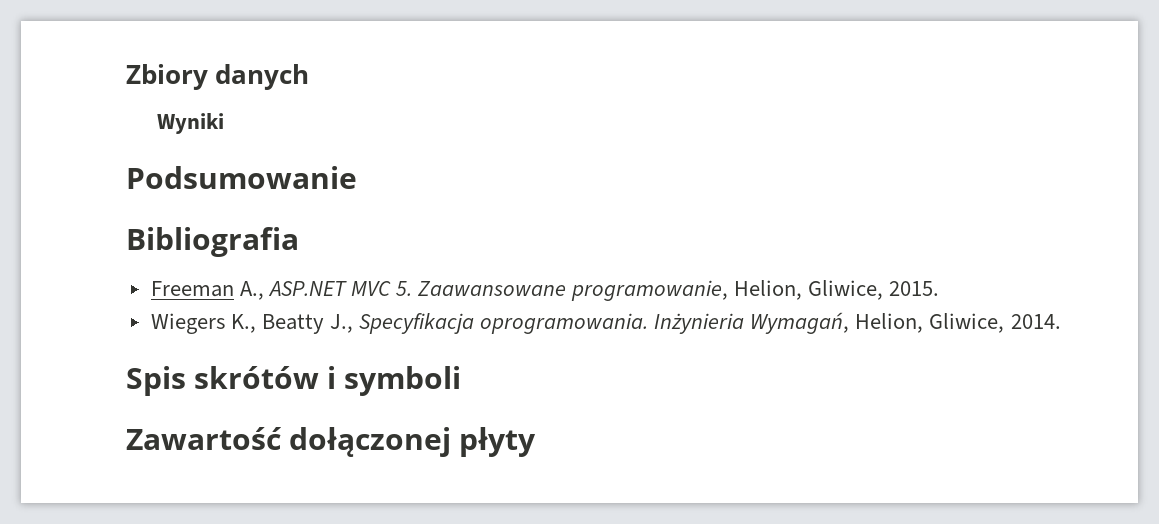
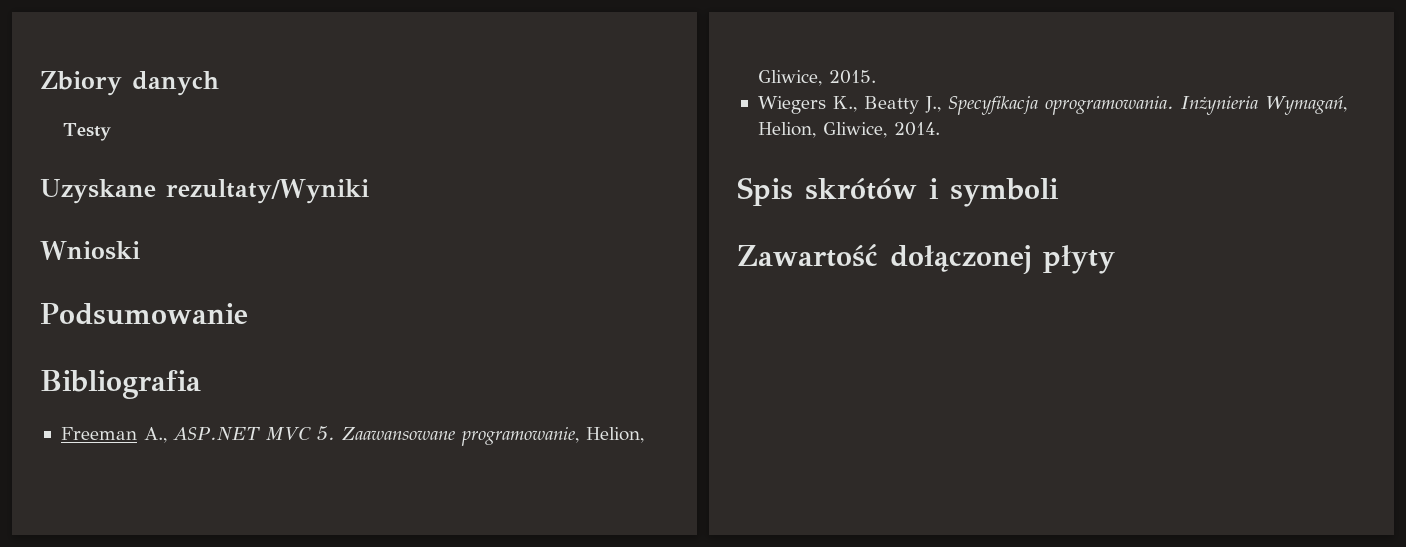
[156,113,224,134] Wyniki -> [62,123,111,141] [40,179,369,204] [40,241,140,260] Testy // Uzyskane rezultaty/Wyniki // Wnioski

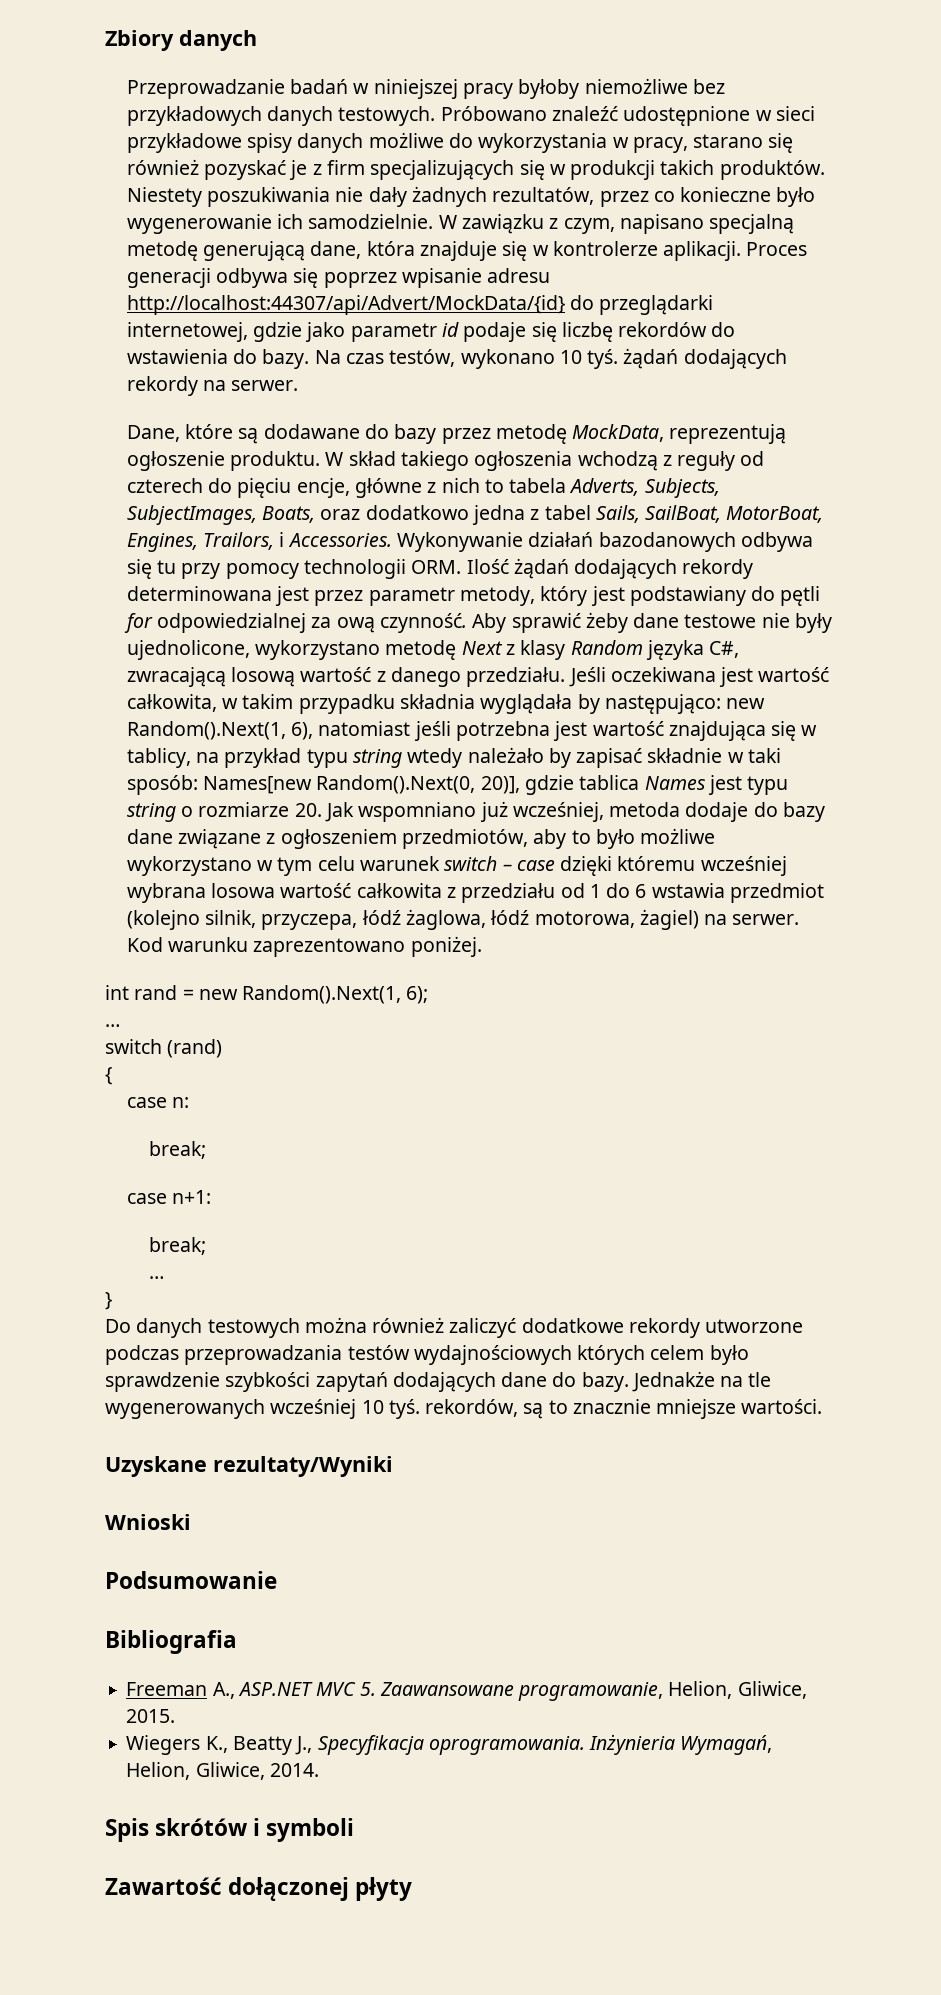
[62,123,111,141] Testy -> [126,78,725,99] [126,106,815,126] [126,132,794,153] [126,159,825,180] [126,186,816,207] [126,214,795,234] [126,241,808,261] [126,268,551,288] [126,295,714,315] [126,322,736,342] [126,348,787,369] [126,376,299,396] [126,424,787,444] [126,451,765,471] [126,478,720,498] [126,505,824,525] [126,532,813,552] [126,558,754,579] [126,586,821,606] [123,612,832,633] [126,640,740,660] [126,667,830,687] [126,694,766,714] [126,721,818,741] [126,747,781,768] [126,775,789,795] [126,801,825,822] [126,828,716,849] [126,856,787,876] [126,883,824,903] [126,909,800,930] [126,936,482,957] [105,985,429,1004] [105,1024,120,1027] [105,1039,223,1058] [105,1067,112,1085] [126,1097,190,1108] [148,1141,206,1159] [126,1190,212,1204] [148,1237,206,1255] [148,1276,164,1279] [105,1292,112,1310] [105,1317,804,1338] [105,1345,749,1365] [105,1371,772,1392] [105,1399,823,1419] Przeprowadzanie badań w niniejszej pracy byłoby niemożliwe bez przykładowych danych testowych. Próbowano znaleźć udostępnione w sieci przykładowe spisy danych możliwe do wykorzystania w pracy, starano się również pozyskać je z firm specjalizujących się w produkcji takich produktów. Niestety poszukiwania nie dały żadnych rezultatów, przez co konieczne było wygenerowanie ich samodzielnie. W zawiązku z czym, napisano specjalną metodę generującą dane, która znajduje się w kontrolerze aplikacji. Proces generacji odbywa się poprzez wpisanie adresu http://localhost:44307/api/Advert/MockData/{id} do przeglądarki internetowej, gdzie jako parametr id podaje się liczbę rekordów do wstawienia do bazy. Na czas testów, wykonano 10 tyś. żądań dodających rekordy na serwer. // Dane, które są dodawane do bazy przez metodę MockData, reprezentują ogłoszenie produktu. W skład takiego ogłoszenia wchodzą z reguły od czterech do pięciu encje, główne z nich to tabela Adverts, Subjects, SubjectImages, Boats, oraz dodatkowo jedna z tabel Sails, SailBoat, MotorBoat, Engines, Trailors, i Accessories. Wykonywanie działań bazodanowych odbywa się tu przy pomocy technologii ORM. Ilość żądań dodających rekordy determinowana jest przez parametr metody, który jest podstawiany do pętli for odpowiedzialnej za ową czynność. Aby sprawić żeby dane testowe nie były ujednolicone, wykorzystano metodę Next z klasy Random języka C#, zwracającą losową wartość z danego przedziału. Jeśli oczekiwana jest wartość całkowita, w takim przypadku składnia wyglądała by następująco: new Random().Next(1, 6), natomiast jeśli potrzebna jest wartość znajdująca się w tablicy, na przykład typu string wtedy należało by zapisać składnie w taki sposób: Names[new Random().Next(0, 20)], gdzie tablica Names jest typu string o rozmiarze 20. Jak wspomniano już wcześniej, metoda dodaje do bazy dane związane z ogłoszeniem przedmiotów, aby to było możliwe wykorzystano w tym celu warunek switch – case dzięki któremu wcześniej wybrana losowa wartość całkowita z przedziału od 1 do 6 wstawia przedmiot (kolejno silnik, przyczepa, łódź żaglowa, łódź motorowa, żagiel) na serwer. Kod warunku zaprezentowano poniżej. // int rand = new Random().Next(1, 6); // … // switch (rand) // { // case n: // break; // case n+1: // break; // … // } // Do danych testowych można również zaliczyć dodatkowe rekordy utworzone podczas przeprowadzania testów wydajnościowych których celem było sprawdzenie szybkości zapytań dodających dane do bazy. Jednakże na tle wygenerowanych wcześniej 10 tyś. rekordów, są to znacznie mniejsze wartości.

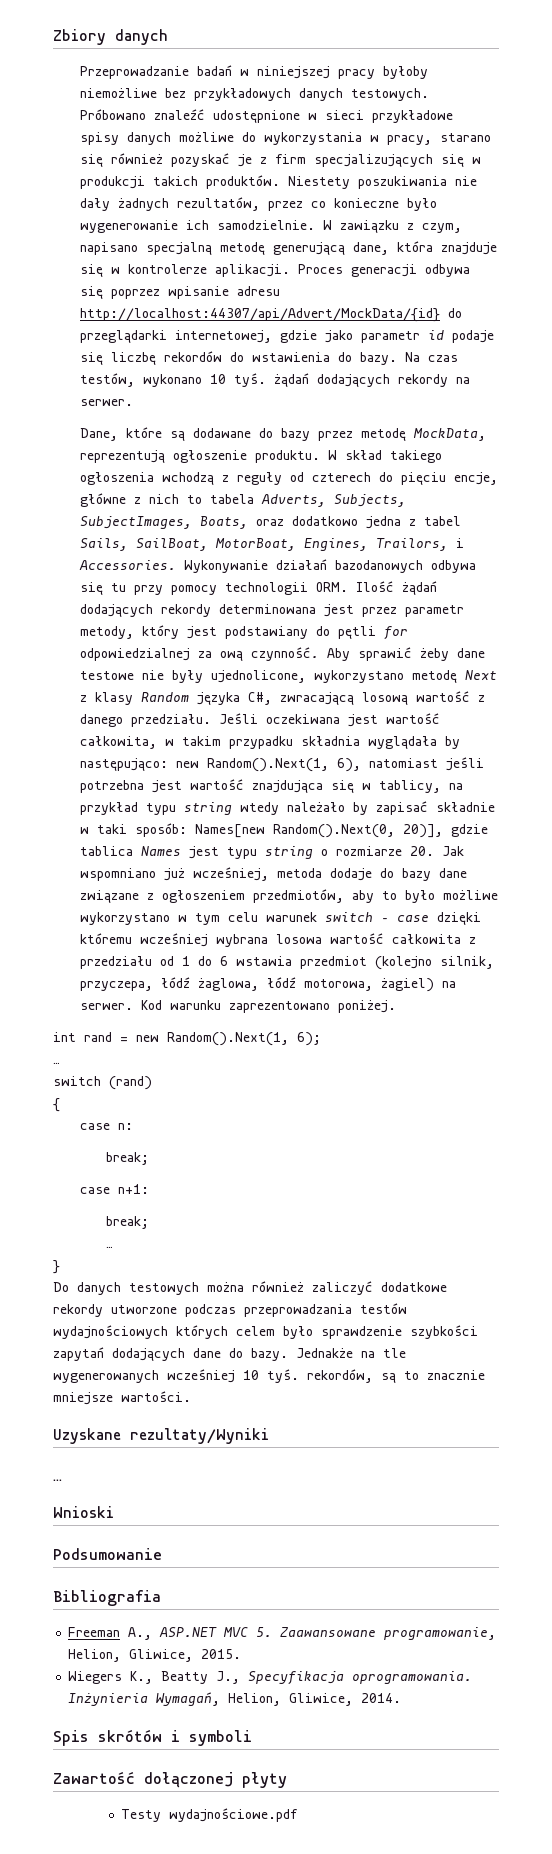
(393, 1466) none -> [53,1479,62,1481] // …
(413, 1889) none -> [121,1808,299,1822] // Testy wydajnościowe.pdf

